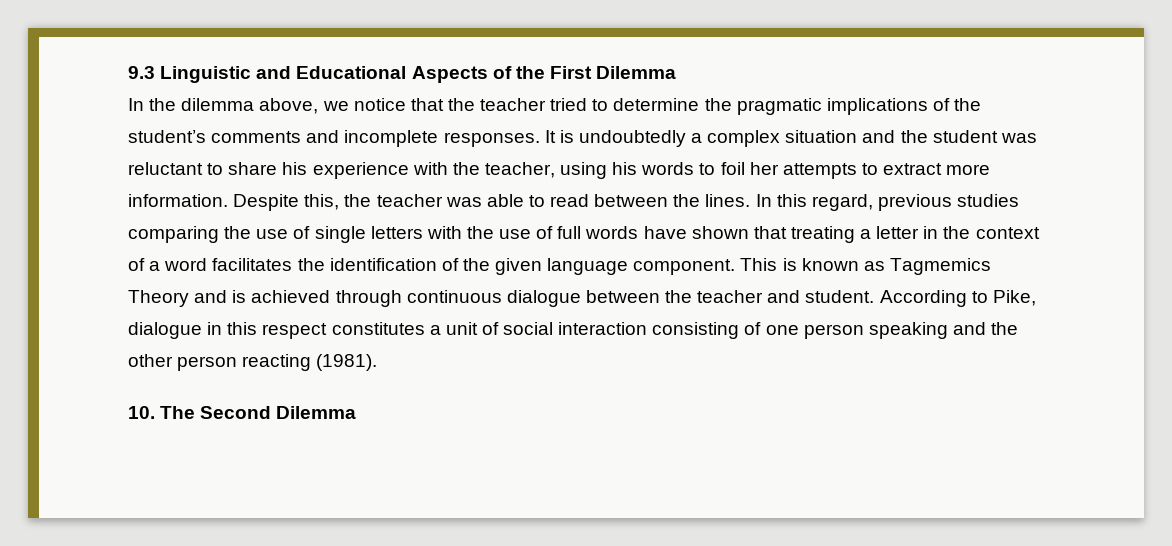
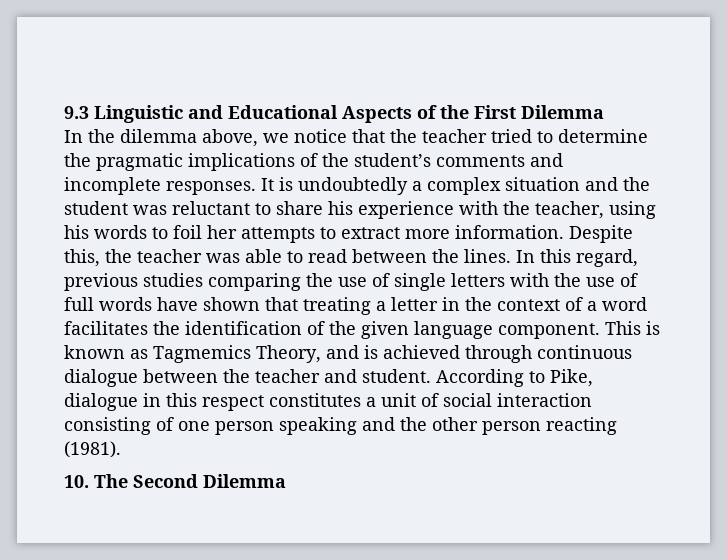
[128,290,189,307] Theory -> [256,345,321,363] Theory,

